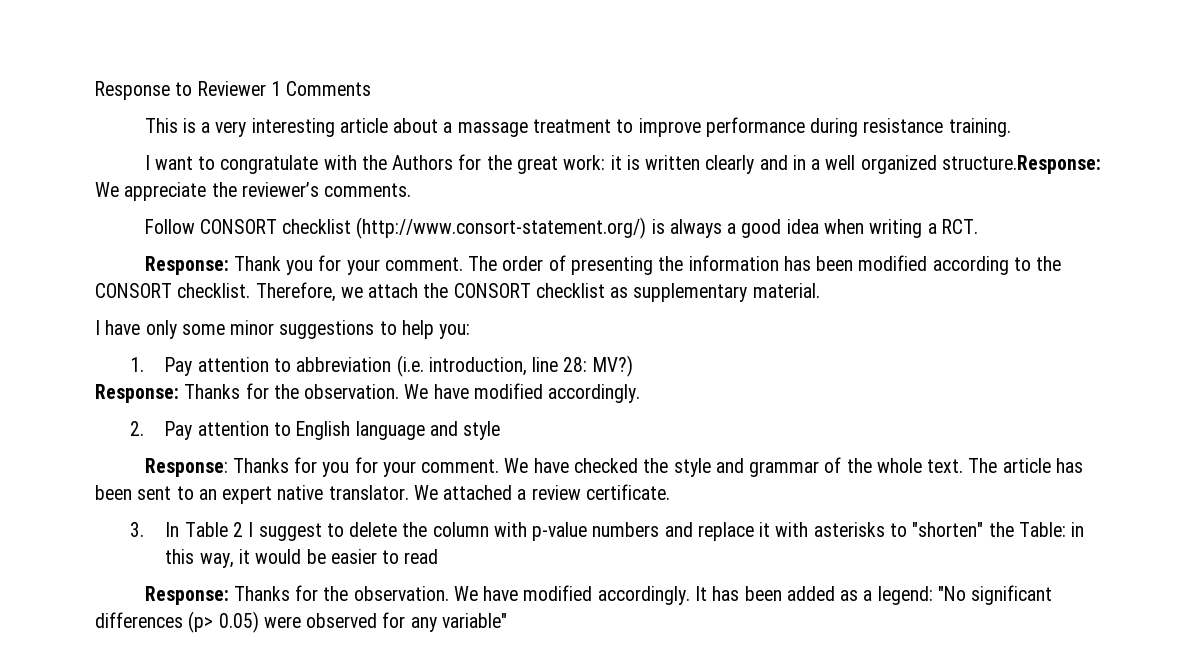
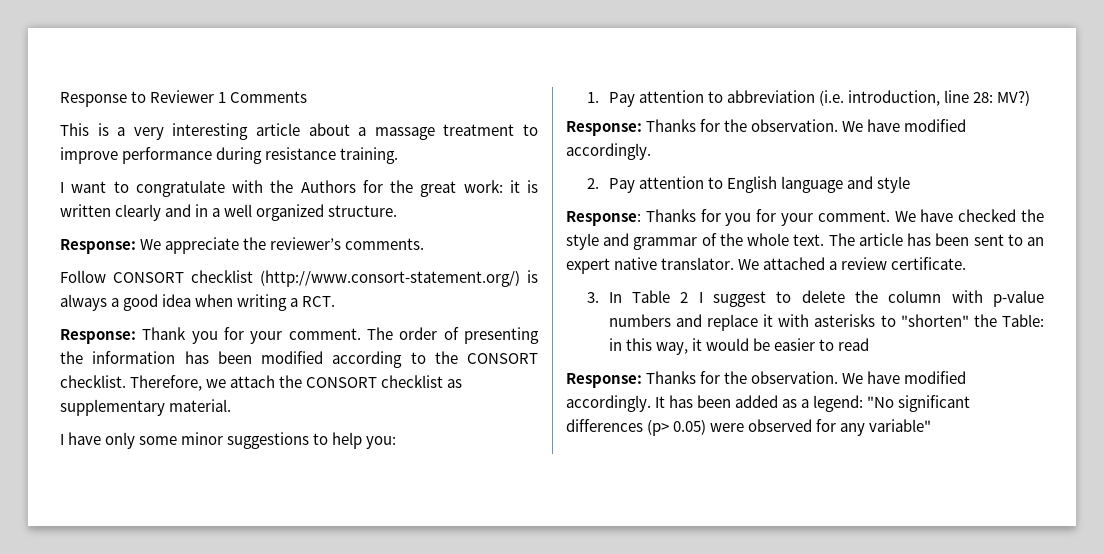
[941,155,1101,174] structure.Response: -> [328,205,398,217] [60,239,136,254] structure. // Response:

